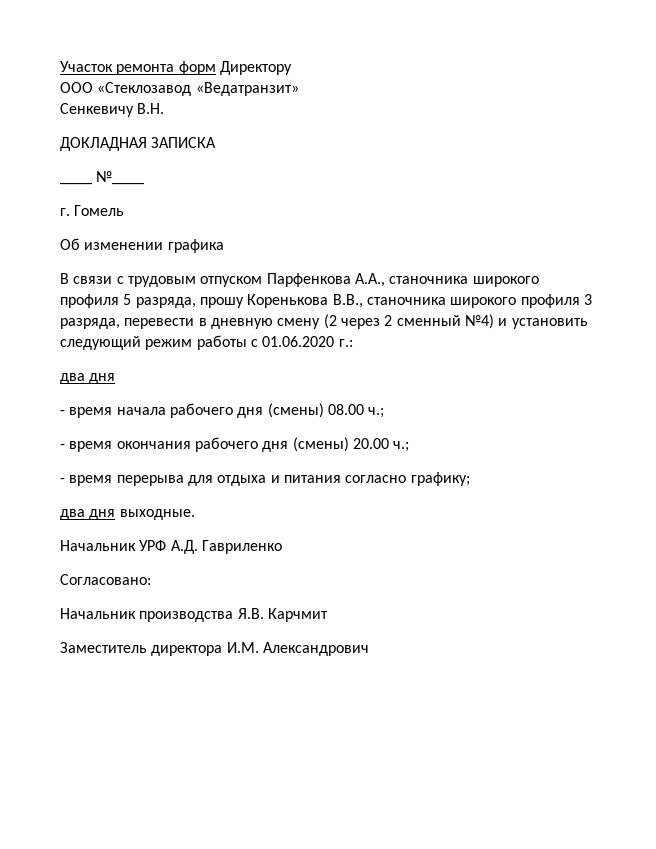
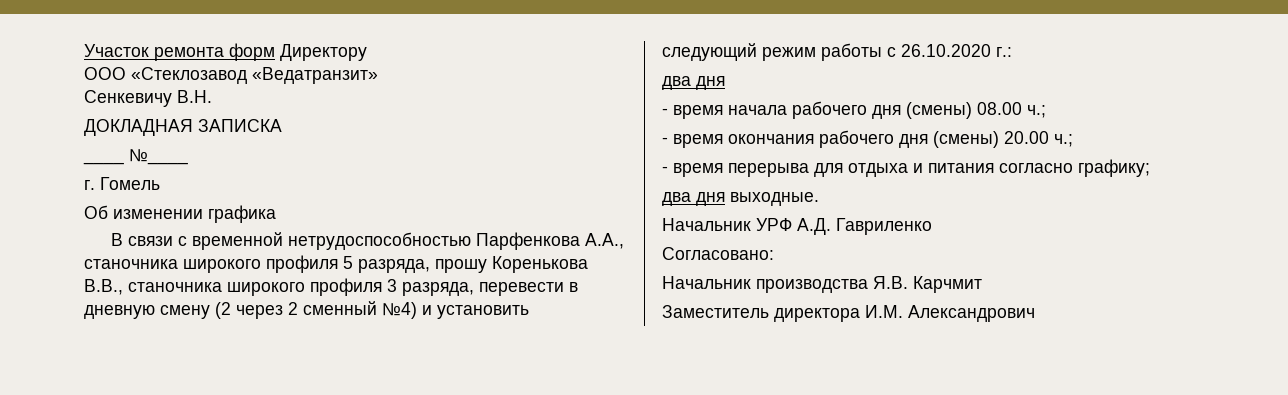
[127,276,263,287] трудовым отпуском -> [192,232,472,250] временной нетрудоспособностью
[262,336,335,347] 01.06.2020 -> [901,44,991,57] 26.10.2020

